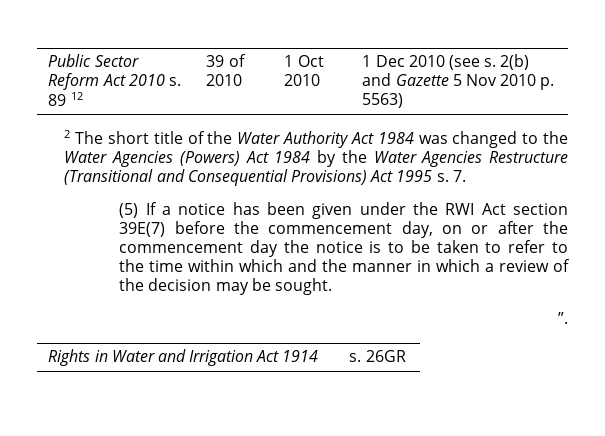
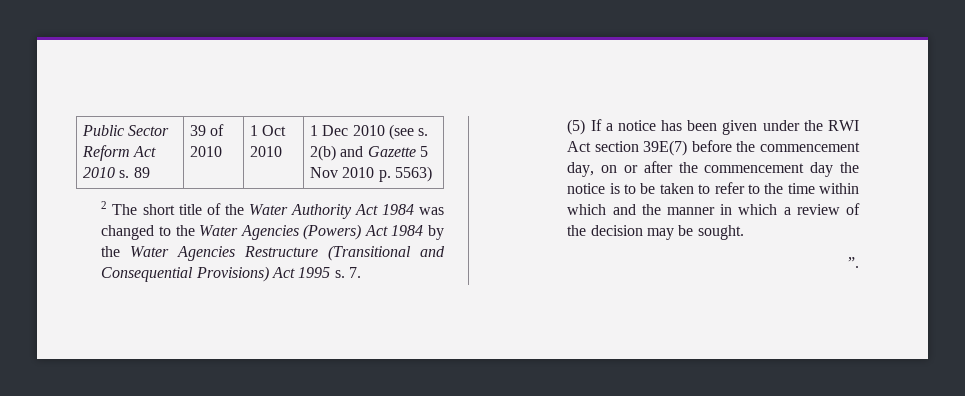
[70,92,83,100] 12 -> (150, 172) none
[48,349,319,366] [349,350,406,362] // Rights in Water and Irrigation Act 1914 | s. 26GR -> (859, 262) none

